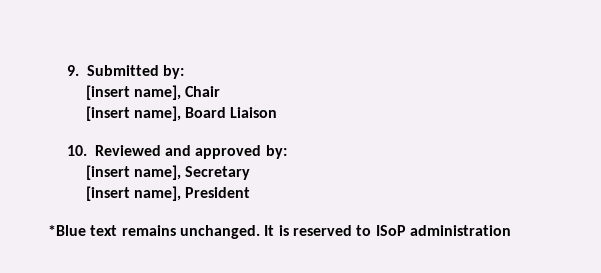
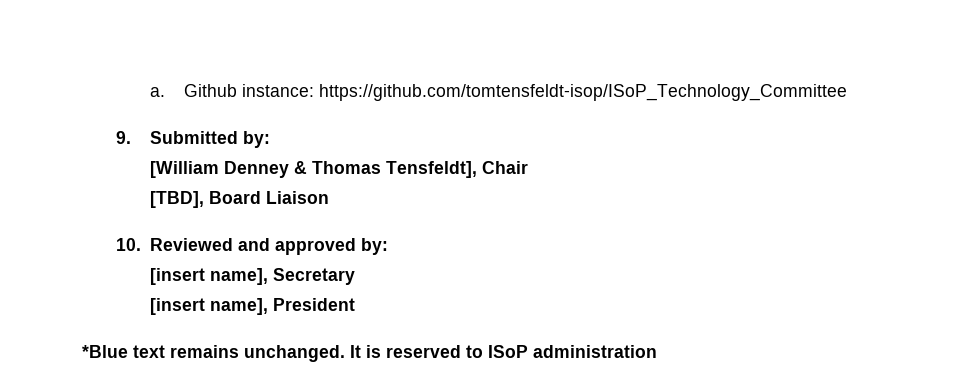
(66, 70) none -> [149,84,847,101] a. Github instance: https://github.com/tomtensfeldt-isop/ISoP_Technology_Committee //
[85,85,181,100] [insert name], -> [149,161,477,178] [William Denney & Thomas Tensfeldt],
[85,106,181,121] [insert name], -> [149,191,204,208] [TBD],

